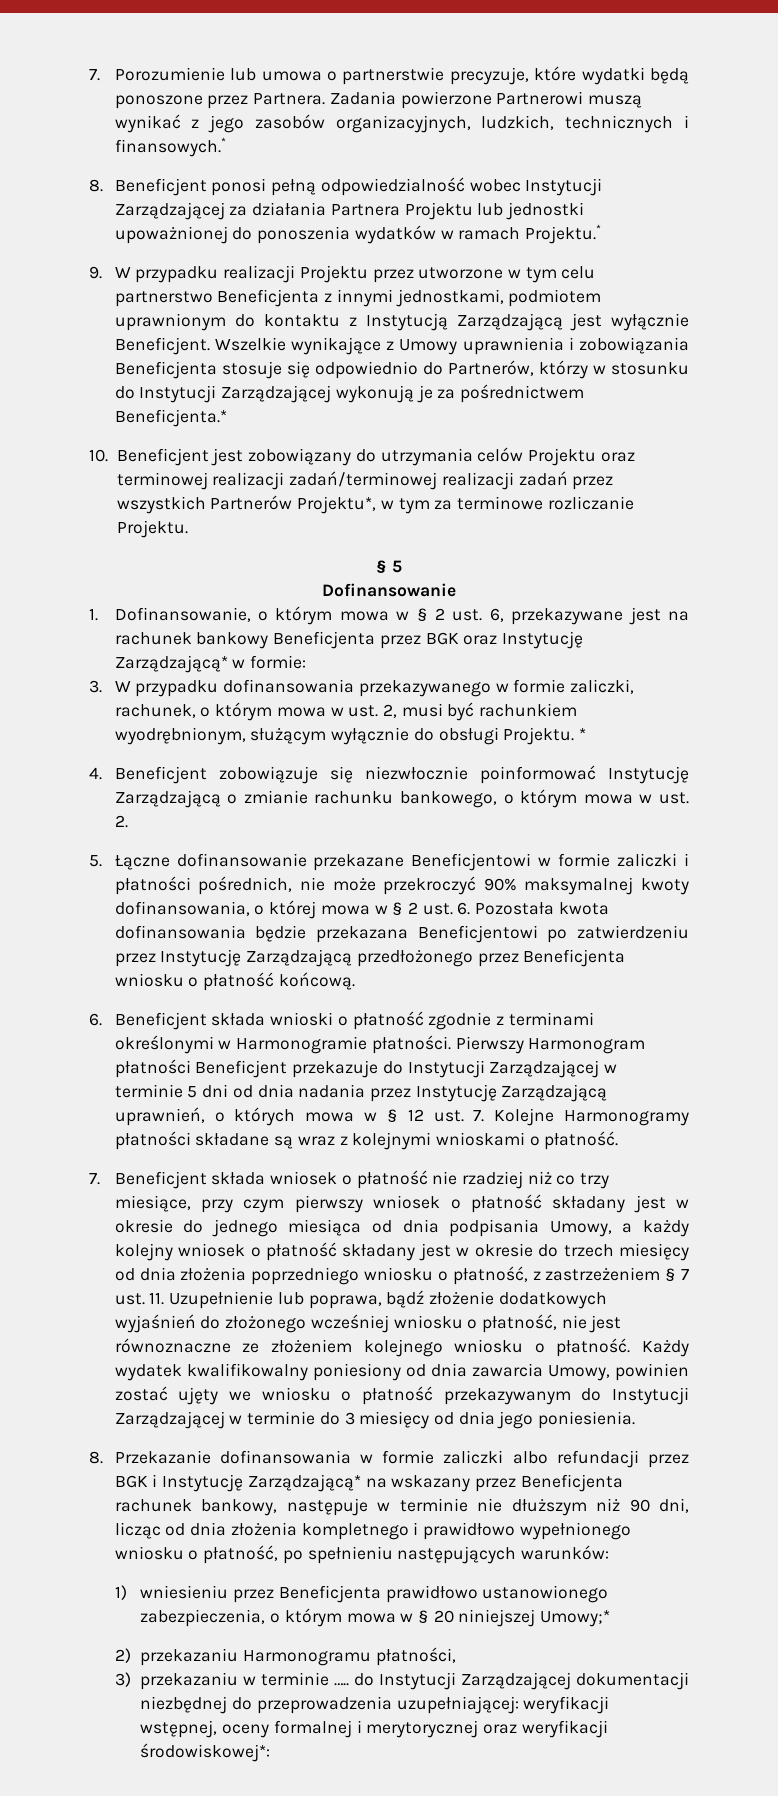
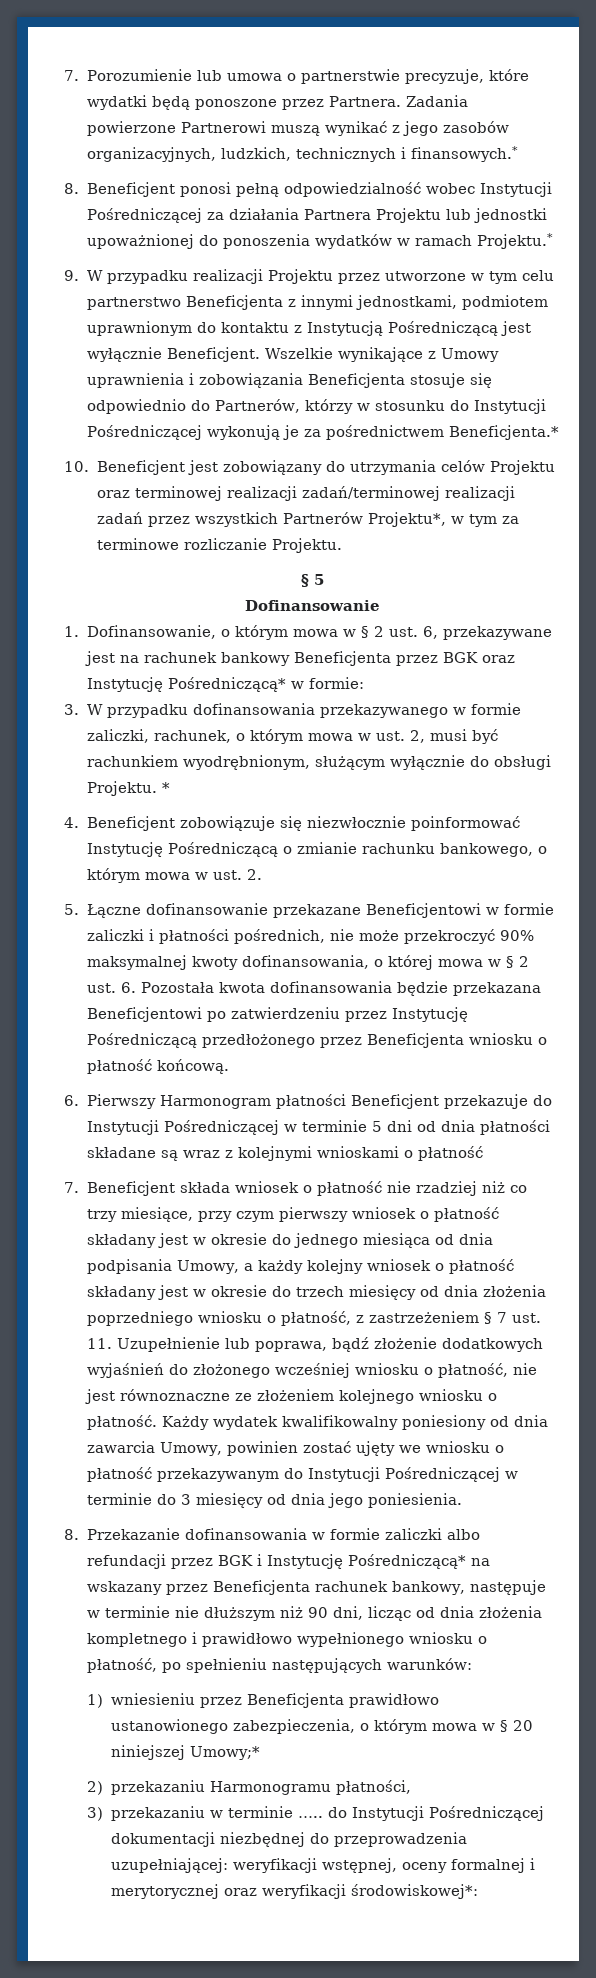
[114,202,225,220] Zarządzającej -> [87,208,203,223] Pośredniczącej
[456,313,563,331] Zarządzającą -> [388,321,499,336] Pośredniczącą
[221,385,332,403] Zarządzającej -> [87,425,203,440] Pośredniczącej
[114,655,228,673] Zarządzającą* -> [168,677,287,692] Pośredniczącą*
[114,790,221,808] Zarządzającą -> [168,842,279,857] Pośredniczącą
[246,949,353,967] Zarządzającą -> [87,1033,198,1048] Pośredniczącą
[114,1011,594,1030] [114,1035,451,1054] Beneficjent składa wnioski o płatność zgodnie z terminami określonymi w Harmonogramie płatności. -> (79, 1100) none
[489,1060,600,1078] Zarządzającej -> [164,1120,280,1135] Pośredniczącej
[298,1084,608,1102] [114,1107,689,1126] nadania przez Instytucję Zarządzającą uprawnień, o których mowa w § 12 ust. 7. Kolejne Harmonogramy -> (476, 1126) none
[544,1131,619,1150] płatność. -> [418,1146,484,1161] płatność
[114,1411,225,1429] Zarządzającej -> [385,1467,501,1482] Pośredniczącej
[247,1474,361,1492] Zarządzającą* -> [348,1554,467,1569] Pośredniczącą*
[461,1672,572,1690] Zarządzającej -> [428,1806,544,1821] Pośredniczącej

